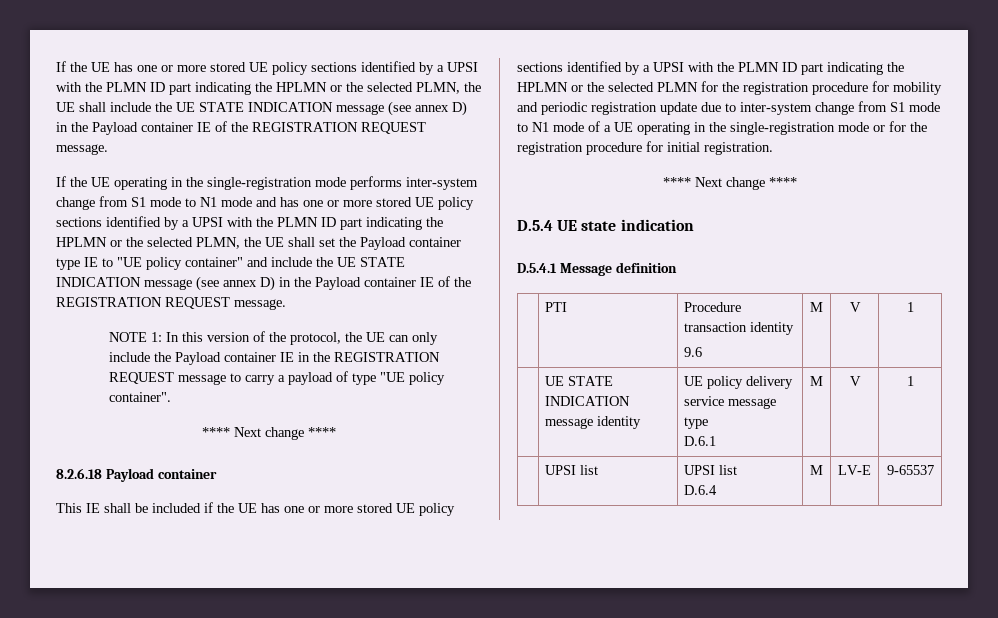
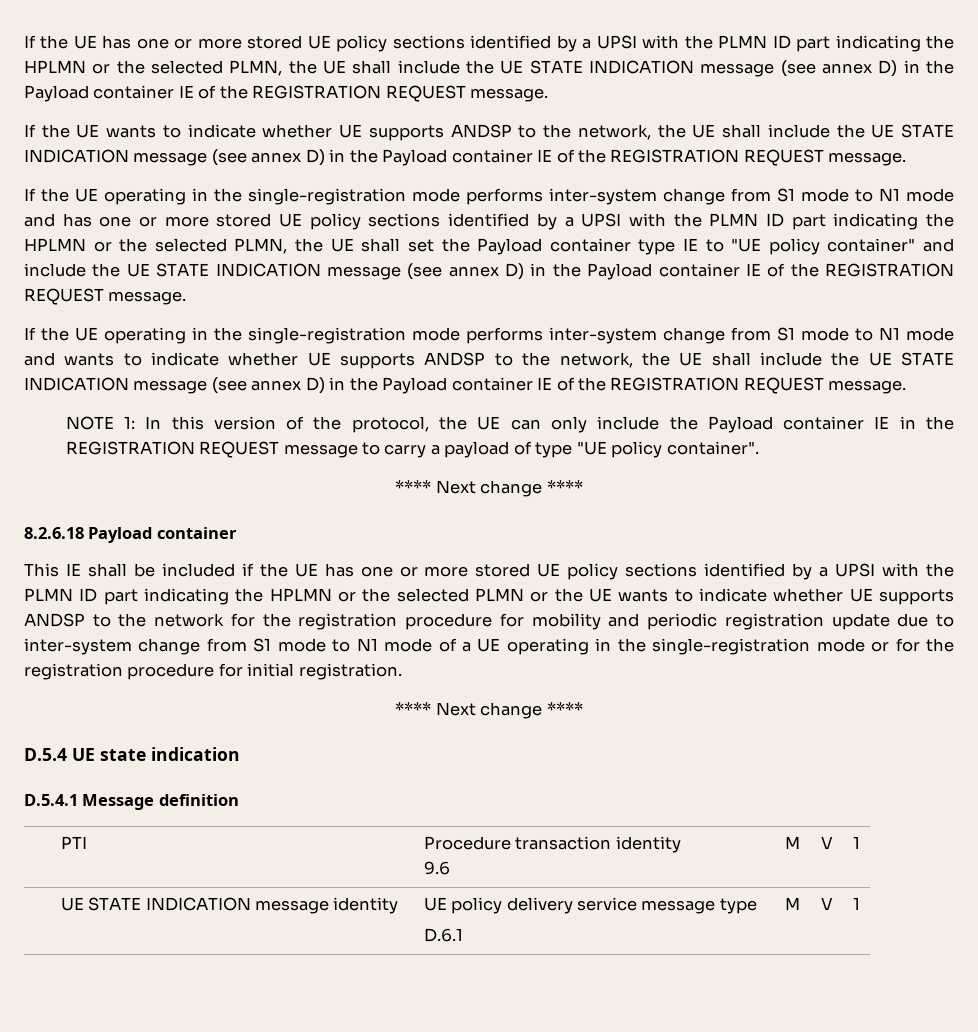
(108, 149) none -> [24,124,954,141] [24,149,907,166] // If the UE wants to indicate whether UE supports ANDSP to the network, the UE shall include the UE STATE INDICATION message (see annex D) in the Payload container IE of the REGISTRATION REQUEST message.
(286, 304) none -> [24,327,954,344] [24,352,955,369] [24,377,907,394] // If the UE operating in the single-registration mode performs inter-system change from S1 mode to N1 mode and wants to indicate whether UE supports ANDSP to the network, the UE shall include the UE STATE INDICATION message (see annex D) in the Payload container IE of the REGISTRATION REQUEST message.
(698, 87) none -> [530,588,955,605] [24,613,225,627] or the UE wants to indicate whether UE supports ANDSP to the network
[545,465,599,475] [684,465,738,475] [684,485,718,495] [810,465,823,475] [838,465,871,475] [886,465,934,475] // | UPSI list | UPSI list // D.6.4 | M | LV-E | 9-65537 -> (860, 903) none

